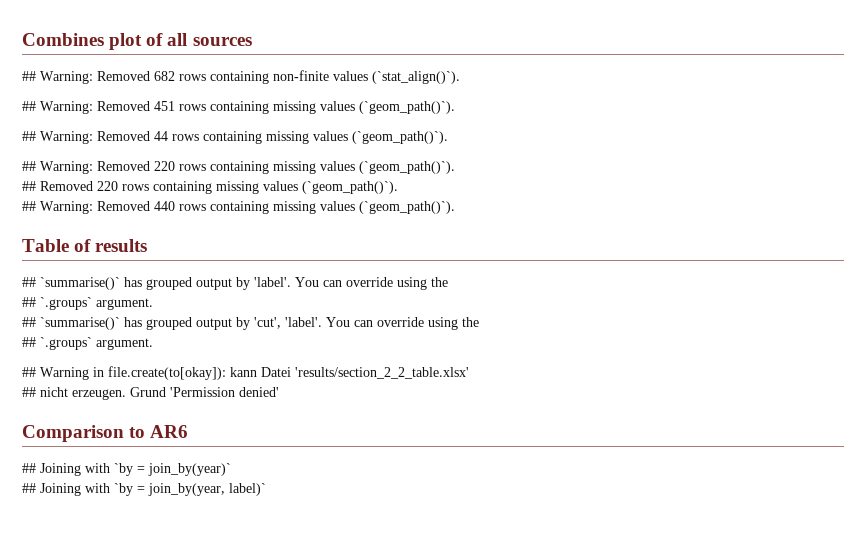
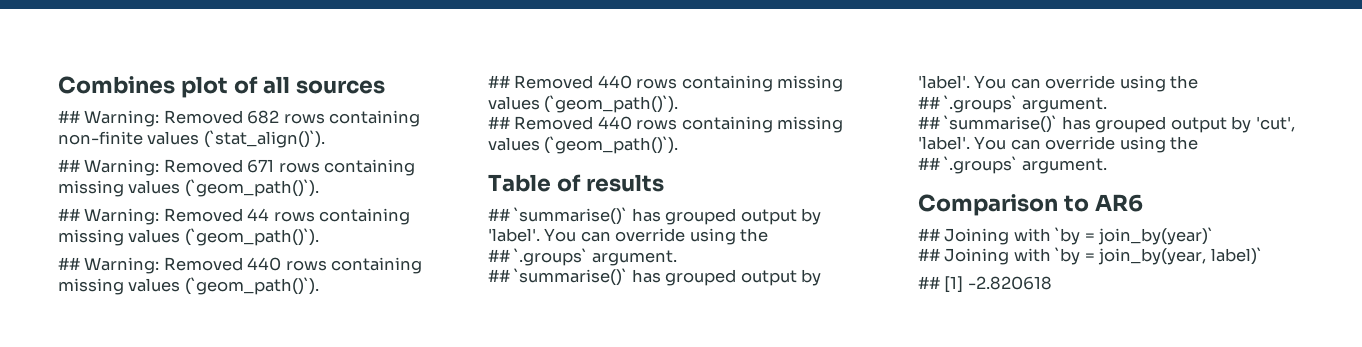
[154,101,175,111] 451 -> [247,159,275,173] 671
[154,161,455,174] [22,181,398,194] [22,201,93,214] 220 rows containing missing values (`geom_path()`). // ## Removed 220 rows containing missing values (`geom_path()`). // ## Warning: -> [247,257,423,274] [58,277,319,295] [488,75,844,92] [488,95,679,113] [488,116,510,129] 440 rows containing missing values (`geom_path()`). // ## Removed 440 rows containing missing values (`geom_path()`). // ##
(153, 304) none -> [488,268,822,286] [918,75,1199,92] [918,95,1107,113] // ## `summarise()` has grouped output by 'label'. You can override using the // ## `.groups` argument.
[22,366,469,380] [22,387,279,400] // ## Warning in file.create(to[okay]): kann Datei 'results/section_2_2_table.xlsx' // ## nicht erzeugen. Grund 'Permission denied' -> (1107, 166) none
(266, 489) none -> [918,276,1052,293] // ## [1] -2.820618

